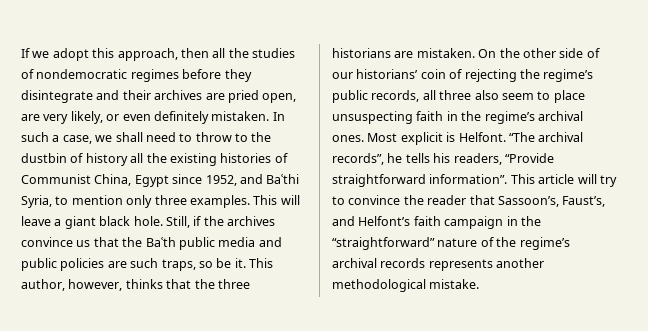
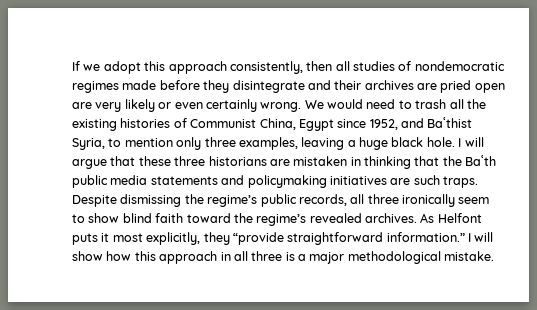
[117,48,178,61] approach, -> [168,61,303,74] approach consistently,
[228,48,249,58] the -> (350, 66) none
(179, 75) none -> [122,80,157,90] made
[262,93,297,103] open, -> [474,83,505,93] open
[70,111,103,124] likely, -> [124,99,155,112] likely
[153,111,285,124] [21,132,272,144] [21,153,128,166] definitely mistaken. In such a case, we shall need to throw to the dustbin of history -> [205,99,447,112] certainly wrong. We would need to trash
[266,174,300,184] Baʿthi -> [427,117,473,128] Baʿthist
[189,195,300,208] [21,216,275,229] [21,237,91,247] examples. This will leave a giant black hole. Still, if the archives convince us -> [238,137,484,150] [72,156,411,169] examples, leaving a huge black hole. I will argue that these three historians are mistaken in thinking
[258,237,282,247] [21,258,273,271] [21,279,250,291] [332,48,600,58] [332,69,517,82] and public policies are such traps, so be it. This author, however, thinks that the three historians are mistaken. On the other side of our historians’ coin of rejecting -> [150,175,478,188] [72,194,182,207] statements and policymaking initiatives are such traps. Despite dismissing
[474,90,499,100] also -> [402,194,455,207] ironically
[553,90,585,103] [332,111,583,124] [332,132,584,145] [332,153,554,165] [332,174,617,187] [332,195,606,207] [332,216,541,229] [332,237,570,250] [332,258,545,271] place unsuspecting faith in the regime’s archival ones. Most explicit is Helfont. “The archival records”, he tells his readers, “Provide straightforward information”. This article will try to convince the reader that Sassoon’s, Faust’s, and Helfont’s faith campaign in the “straightforward” nature of the regime’s archival records represents another -> [88,213,482,226] [72,232,494,245] [72,251,345,264] show blind faith toward the regime’s revealed archives. As Helfont puts it most explicitly, they “provide straightforward information.” I will show how this approach in all three is a major

